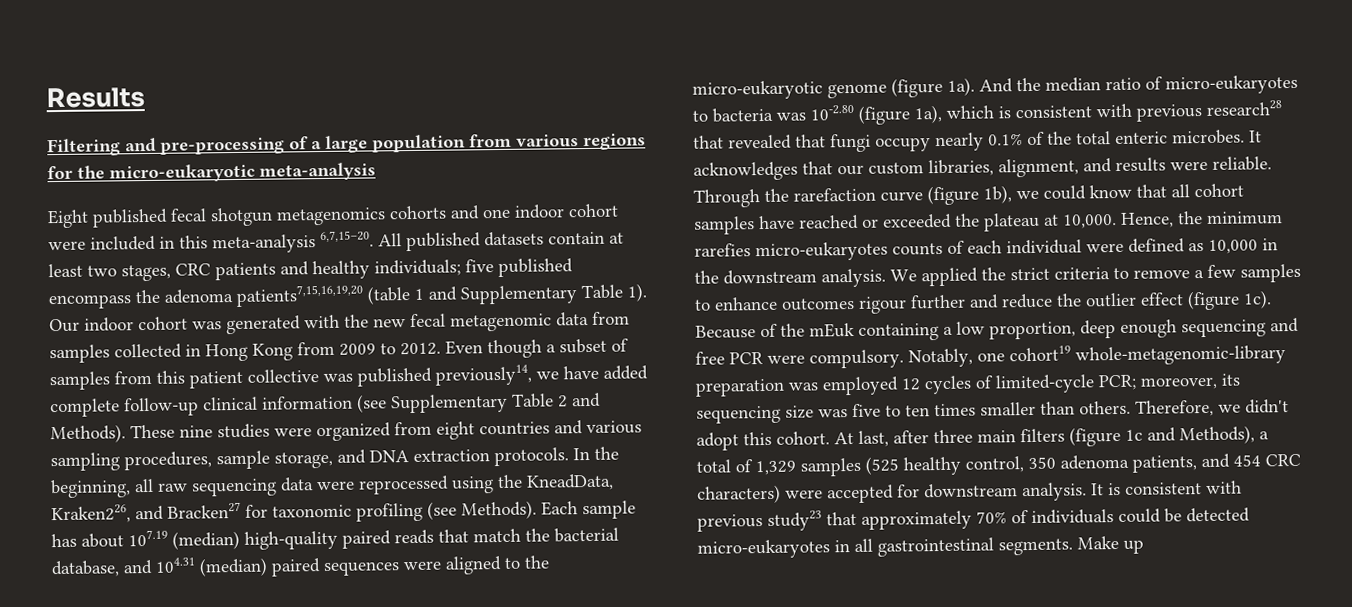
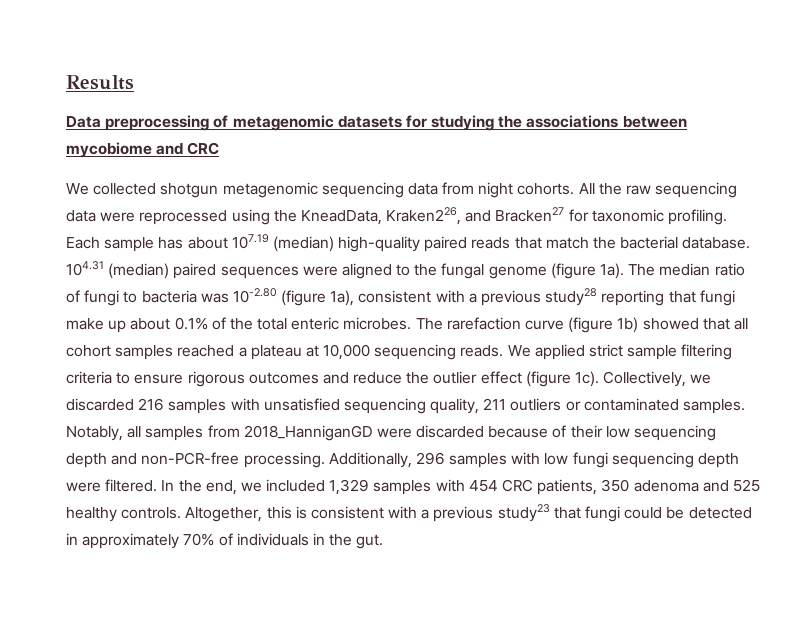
[47,133,646,157] [47,162,376,183] [47,203,619,229] [48,230,624,254] [48,258,573,282] [48,283,647,310] [49,311,630,335] [49,338,629,364] [49,364,648,391] [50,392,601,418] [50,420,642,444] [50,446,619,472] [50,478,154,499] Filtering and pre-processing of a large population from various regions for the micro-eukaryotic meta-analysis // Eight published fecal shotgun metagenomics cohorts and one indoor cohort were included in this meta-analysis 6,7,15–20. All published datasets contain at least two stages, CRC patients and healthy individuals; five published encompass the adenoma patients7,15,16,19,20 (table 1 and Supplementary Table 1). Our indoor cohort was generated with the new fecal metagenomic data from samples collected in Hong Kong from 2009 to 2012. Even though a subset of samples from this patient collective was published previously14, we have added complete follow-up clinical information (see Supplementary Table 2 and Methods). These nine studies were organized from eight countries and various sampling procedures, sample storage, and DNA extraction protocols. In the beginning, all -> [66,115,687,131] [66,142,220,158] [66,182,622,198] Data preprocessing of metagenomic datasets for studying the associations between mycobiome and CRC // We collected shotgun metagenomic sequencing data from night cohorts. All the
[356,500,537,522] profiling (see Methods). -> [668,209,728,225] profiling.
[51,559,153,578] database, and -> [682,237,751,249] database.
[692,80,823,100] micro-eukaryotic -> [441,263,485,279] fungal
[979,77,1041,93] And the -> [628,264,656,276] The
[1165,74,1298,95] micro-eukaryotes -> [84,290,120,306] fungi
[946,100,1282,122] [693,132,984,153] which is consistent with previous research28 that revealed that fungi occupy nearly -> [358,288,735,306] [66,318,171,333] consistent with a previous study28 reporting that fungi make up about
[1249,130,1262,143] [693,156,1272,181] [693,183,1244,208] [694,211,1283,235] [694,238,1278,262] [694,263,1301,288] [694,294,966,314] It acknowledges that our custom libraries, alignment, and results were reliable. Through the rarefaction curve (figure 1b), we could know that all cohort samples have reached or exceeded the plateau at 10,000. Hence, the minimum rarefies micro-eukaryotes counts of each individual were defined as 10,000 in the downstream analysis. We applied the strict criteria to remove a few samples to enhance outcomes rigour further -> [415,317,748,333] [66,344,733,360] [66,371,319,387] The rarefaction curve (figure 1b) showed that all cohort samples reached a plateau at 10,000 sequencing reads. We applied strict sample filtering criteria to ensure rigorous outcomes
[695,317,1299,341] [695,345,1286,369] [695,373,1240,397] [696,399,1289,424] [696,425,1269,451] [696,453,1301,477] [697,480,1242,504] Because of the mEuk containing a low proportion, deep enough sequencing and free PCR were compulsory. Notably, one cohort19 whole-metagenomic-library preparation was employed 12 cycles of limited-cycle PCR; moreover, its sequencing size was five to ten times smaller than others. Therefore, we didn't adopt this cohort. At last, after three main filters (figure 1c and Methods), a total of 1,329 samples (525 healthy control, 350 adenoma patients, and 454 CRC characters) were accepted for downstream analysis. It is consistent with -> [603,371,712,387] [66,398,746,414] [66,425,717,441] [66,452,740,468] [66,479,760,495] [66,506,430,522] Collectively, we discarded 216 samples with unsatisfied sequencing quality, 211 outliers or contaminated samples. Notably, all samples from 2018_HanniganGD were discarded because of their low sequencing depth and non-PCR-free processing. Additionally, 296 samples with low fungi sequencing depth were filtered. In the end, we included 1,329 samples with 454 CRC patients, 350 adenoma and 525 healthy controls. Altogether, this is consistent with a
[861,507,1250,530] [697,535,1144,559] approximately 70% of individuals could be detected micro-eukaryotes in all gastrointestinal segments. Make up -> [585,506,752,522] [66,533,384,549] fungi could be detected in approximately 70% of individuals in the gut.

